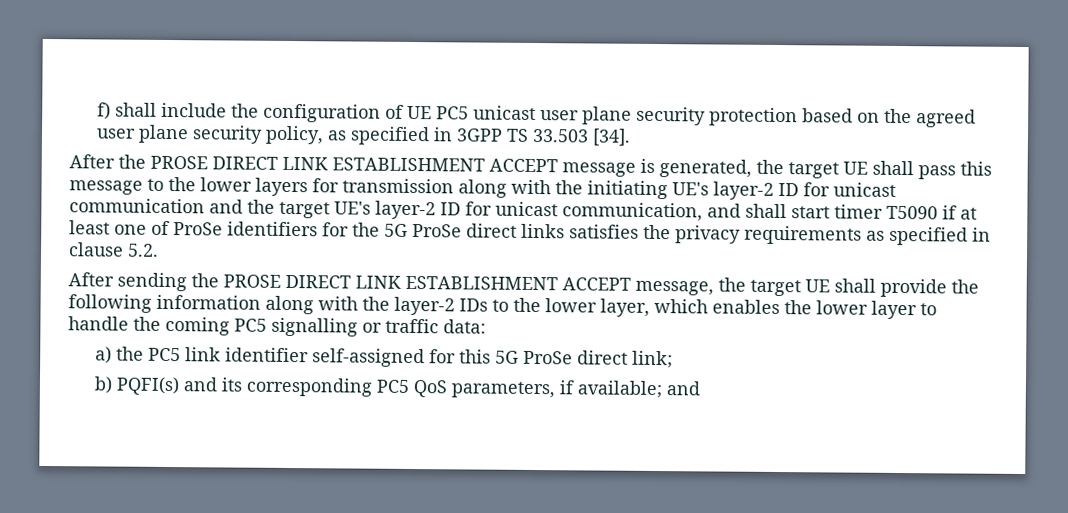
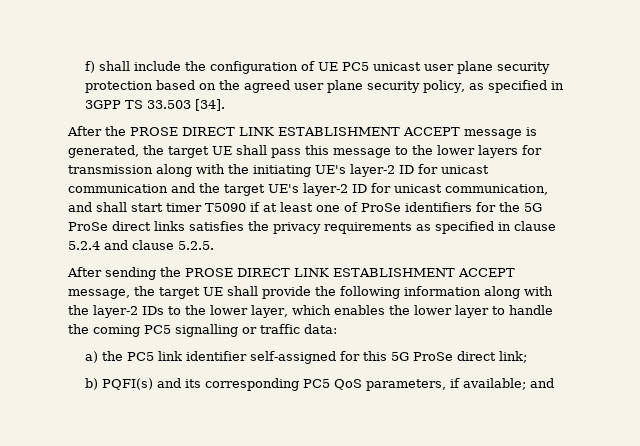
[127,243,159,257] 5.2. -> [68,240,214,250] 5.2.4 and clause 5.2.5.

